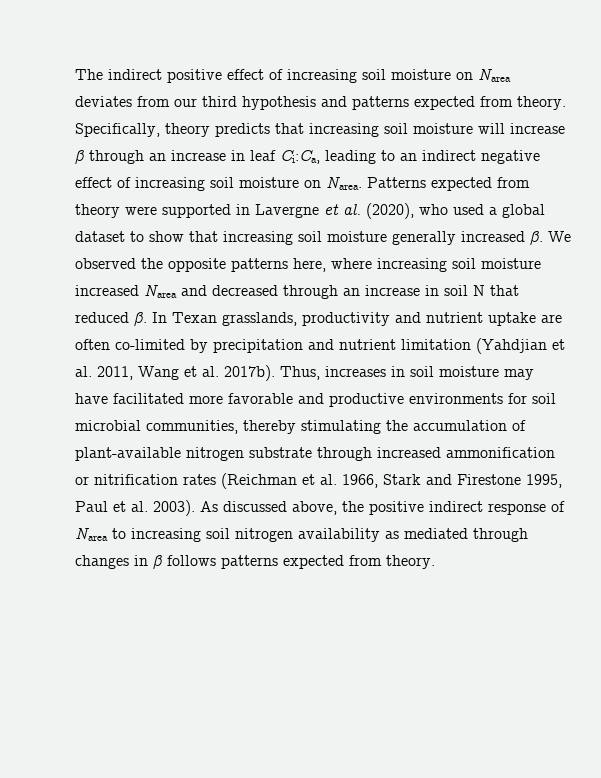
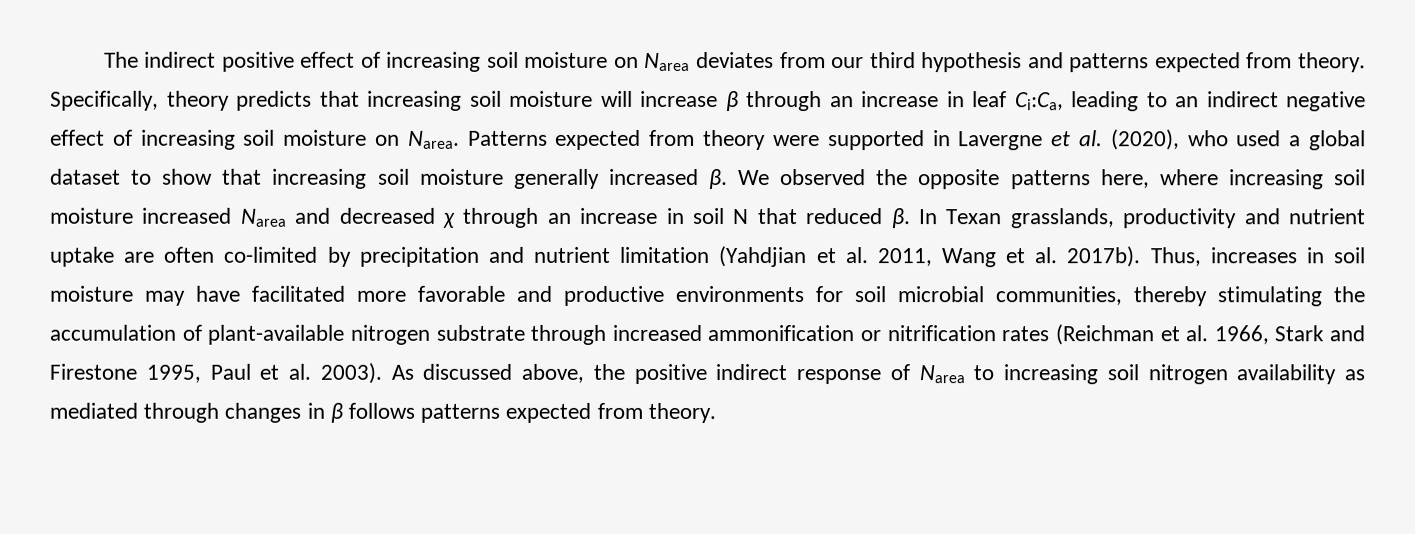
(278, 290) none -> [443,212,456,228] χ

